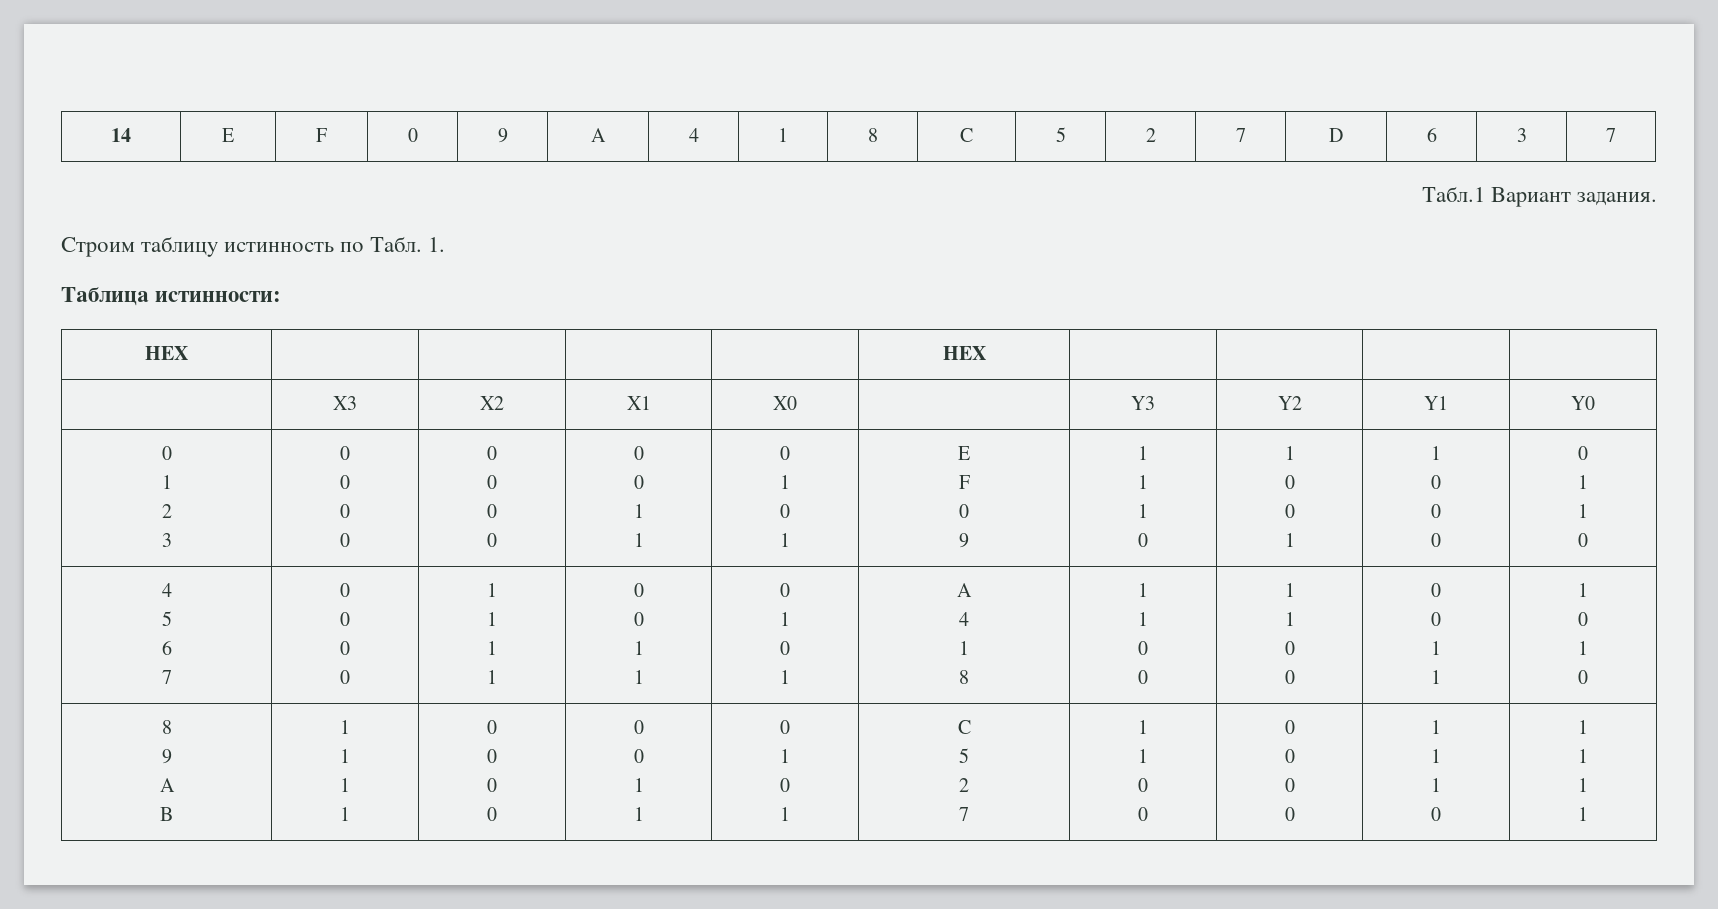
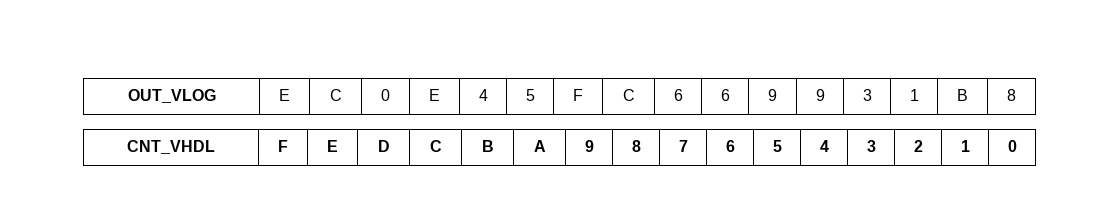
[111,128,131,142] [222,128,234,142] [316,128,327,142] [407,128,418,142] [497,128,508,143] [591,128,606,142] [688,128,699,142] [778,128,788,142] [867,128,878,142] [960,128,973,142] [1055,127,1066,142] [1145,128,1156,142] [1235,128,1246,142] [1329,128,1343,142] [1426,127,1437,142] [1516,128,1527,142] [1606,128,1616,142] [1421,186,1657,207] [61,236,446,257] [61,287,282,306] [145,346,188,360] [942,346,986,360] [333,396,357,410] [480,396,504,410] [626,396,651,410] [773,396,797,410] [1131,396,1155,410] [1277,396,1302,410] [1424,396,1448,410] [1571,396,1595,410] [161,446,172,460] [161,475,172,489] [161,504,172,518] [161,533,172,547] [340,446,350,460] [340,475,350,489] [340,504,350,518] [340,533,350,547] [487,446,497,460] [487,475,497,489] [487,504,497,518] [487,533,497,547] [633,446,644,460] [633,475,644,489] [633,504,644,518] [633,533,644,547] [780,446,790,460] [780,475,790,489] [780,504,790,518] [780,533,790,547] [958,446,970,460] [958,475,970,489] [959,504,969,518] [959,533,969,548] [1138,446,1148,460] [1138,475,1148,489] [1138,504,1148,518] [1138,533,1148,547] [1284,446,1295,460] [1284,475,1295,489] [1284,504,1295,518] [1284,533,1295,547] [1431,446,1441,460] [1431,475,1441,489] [1431,504,1441,518] [1431,533,1441,547] [1578,446,1588,460] [1578,475,1588,489] [1578,504,1588,518] [1578,533,1588,547] [161,583,172,597] [161,611,172,626] [161,640,172,655] [161,670,172,684] [340,583,350,597] [340,612,350,626] [340,641,350,655] [340,670,350,684] [487,583,497,597] [487,612,497,626] [487,641,497,655] [487,670,497,684] [633,583,644,597] [633,612,644,626] [633,641,644,655] [633,670,644,684] [780,583,790,597] [780,612,790,626] [780,641,790,655] [780,670,790,684] [957,583,972,597] [959,612,969,626] [959,641,969,655] [959,670,969,684] [1138,583,1148,597] [1138,612,1148,626] [1138,641,1148,655] [1138,670,1148,684] [1284,583,1295,597] [1284,612,1295,626] [1284,641,1295,655] [1284,670,1295,684] [1431,583,1441,597] [1431,612,1441,626] [1431,641,1441,655] [1431,670,1441,684] [1578,583,1588,597] [1578,612,1588,626] [1578,641,1588,655] [1578,670,1588,684] [161,720,172,734] [161,749,172,764] [159,778,175,792] [160,807,173,821] [340,720,350,734] [340,749,350,763] [340,778,350,792] [340,807,350,821] [487,720,497,734] [487,749,497,763] [487,778,497,792] [487,807,497,821] [633,720,644,734] [633,749,644,763] [633,778,644,792] [633,807,644,821] [780,720,790,734] [780,749,790,763] [780,778,790,792] [780,807,790,821] [957,720,971,734] [959,748,969,763] [959,778,969,792] [959,807,969,821] [1138,720,1148,734] [1138,749,1148,763] [1138,778,1148,792] [1138,807,1148,821] [1284,720,1295,734] [1284,749,1295,763] [1284,778,1295,792] [1284,807,1295,821] [1431,720,1441,734] [1431,749,1441,763] [1431,778,1441,792] [1431,807,1441,821] [1578,720,1588,734] [1578,749,1588,763] [1578,778,1588,792] [1578,807,1588,821] 14 | E | F | 0 | 9 | A | 4 | 1 | 8 | C | 5 | 2 | 7 | D | 6 | 3 | 7 // Табл.1 Вариант задания. // Строим таблицу истинность по Табл. 1. // Таблица истинности: // HEX | | | | | HEX | | | | // | X3 | X2 | X1 | X0 | | Y3 | Y2 | Y1 | Y0 // 0 // 1 // 2 // 3 | 0 // 0 // 0 // 0 | 0 // 0 // 0 // 0 | 0 // 0 // 1 // 1 | 0 // 1 // 0 // 1 | E // F // 0 // 9 | 1 // 1 // 1 // 0 | 1 // 0 // 0 // 1 | 1 // 0 // 0 // 0 | 0 // 1 // 1 // 0 // 4 // 5 // 6 // 7 | 0 // 0 // 0 // 0 | 1 // 1 // 1 // 1 | 0 // 0 // 1 // 1 | 0 // 1 // 0 // 1 | A // 4 // 1 // 8 | 1 // 1 // 0 // 0 | 1 // 1 // 0 // 0 | 0 // 0 // 1 // 1 | 1 // 0 // 1 // 0 // 8 // 9 // A // B | 1 // 1 // 1 // 1 | 0 // 0 // 0 // 0 | 0 // 0 // 1 // 1 | 0 // 1 // 0 // 1 | C // 5 // 2 // 7 | 1 // 1 // 0 // 0 | 0 // 0 // 0 // 0 | 1 // 1 // 1 // 0 | 1 // 1 // 1 // 1 -> [127,89,216,103] [279,89,290,101] [329,89,342,101] [381,89,390,101] [429,89,440,101] [478,89,488,101] [525,89,535,101] [573,89,583,101] [622,89,635,101] [673,89,683,101] [720,89,730,101] [768,89,777,101] [815,89,825,101] [862,89,872,101] [909,89,919,101] [957,89,968,101] [1007,89,1016,101] [127,140,215,154] [278,140,288,152] [327,140,338,152] [377,140,390,152] [429,140,442,152] [481,140,494,152] [533,140,546,152] [584,140,594,152] [631,140,641,152] [678,140,688,152] [725,140,735,152] [772,140,782,152] [819,140,829,152] [866,140,876,152] [913,140,923,152] [960,140,970,152] [1007,140,1017,152] OUT_VLOG | E | C | 0 | E | 4 | 5 | F | C | 6 | 6 | 9 | 9 | 3 | 1 | B | 8 // CNT_VHDL | F | E | D | C | B | A | 9 | 8 | 7 | 6 | 5 | 4 | 3 | 2 | 1 | 0

